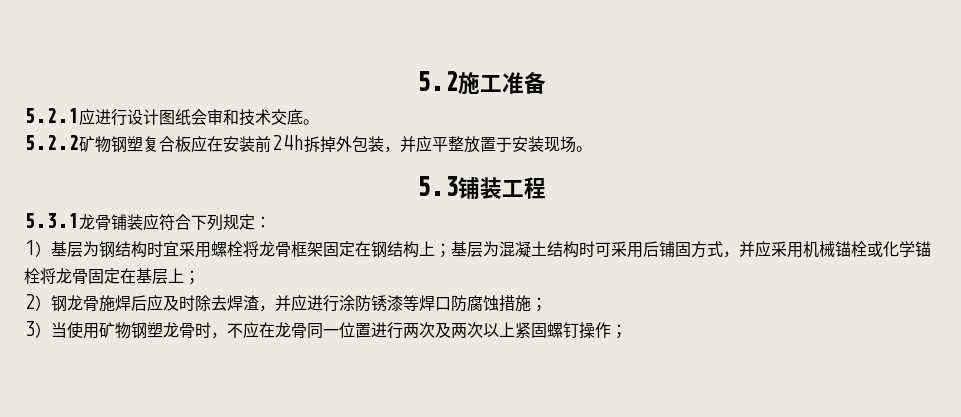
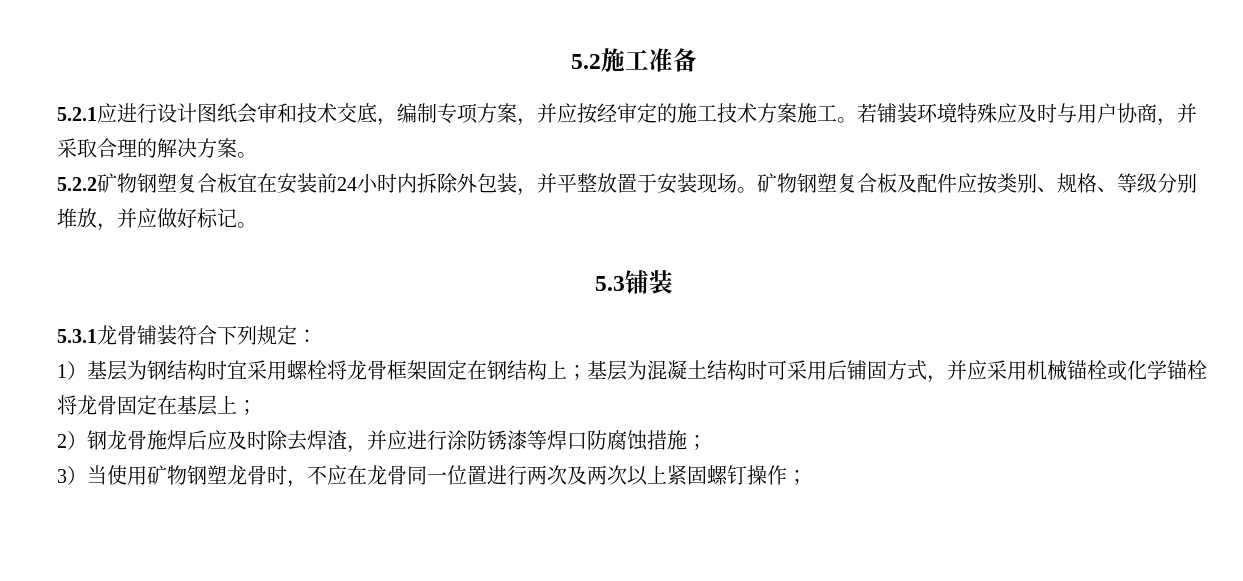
(303, 117) none -> [377,103,1197,126] [57,138,237,158] ，编制专项方案，并应按经审定的施工技术方案施工。若铺装环境特殊应及时与用户协商，并采取合理的解决方案
[191,135,207,152] 应 -> [237,173,257,192] 宜
[271,135,336,153] 24h拆掉 -> [337,173,458,193] 24小时内拆除
[416,135,432,152] 应 -> (557, 183) none
(592, 149) none -> [757,173,1197,194] [57,208,257,231] 矿物钢塑复合板及配件应按类别、规格、等级分别堆放，并应做好标记。
[501,177,546,199] 工程 -> (673, 282) none
[143,213,159,230] 应 -> (177, 335) none

